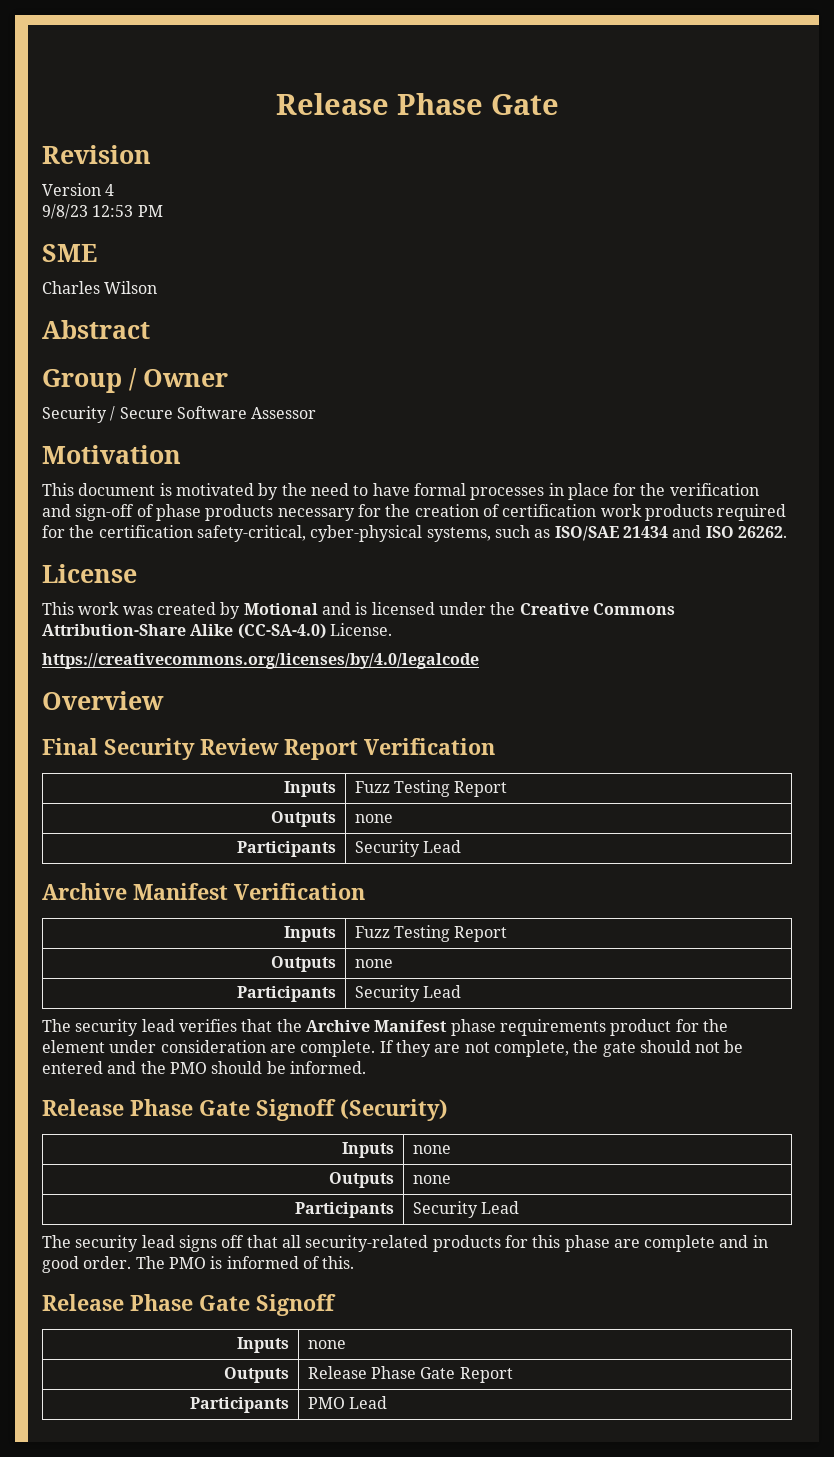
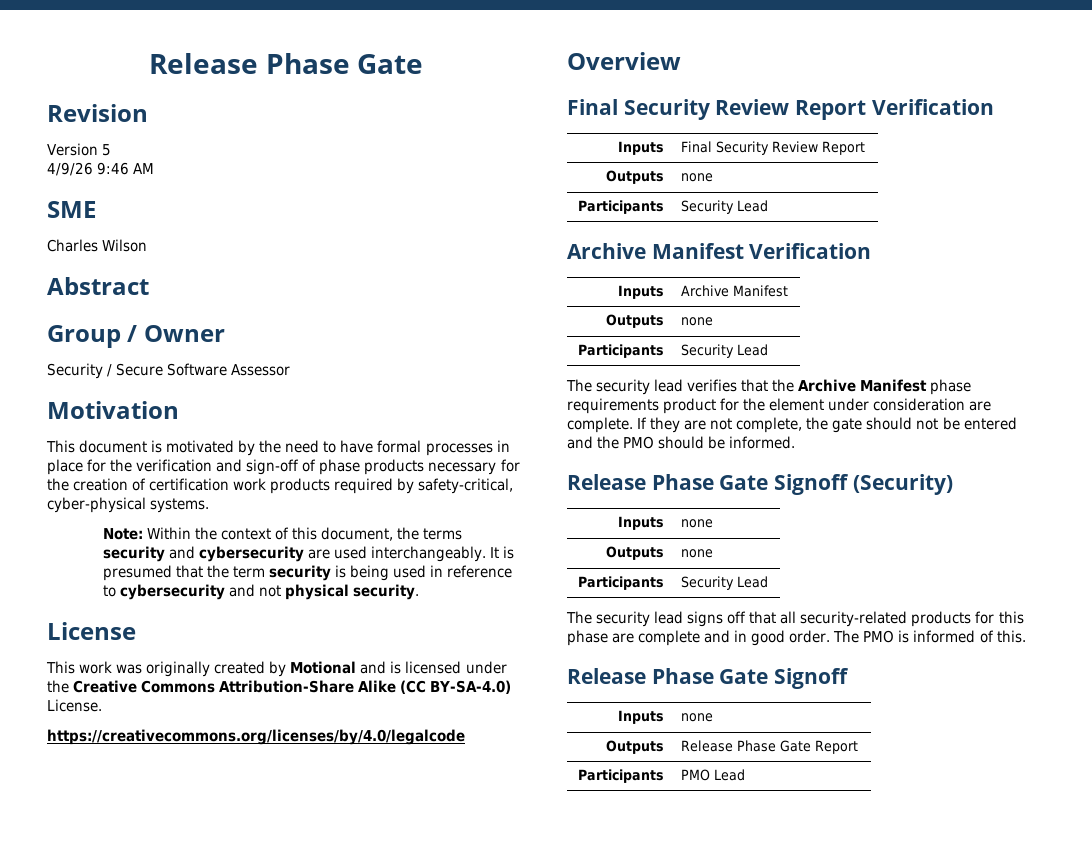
[105,184,115,196] [42,204,163,219] 4 // 9/8/23 12:53 PM -> [102,144,112,156] [47,162,155,176] 5 // 4/9/26 9:46 AM
[42,525,787,542] for the certification safety-critical, cyber-physical systems, such as ISO/SAE 21434 and ISO 26262. -> [397,478,514,494] [47,497,210,513] [102,527,463,541] [102,546,515,562] [102,565,513,581] [102,584,420,600] by safety-critical, cyber-physical systems. // Note: Within the context of this document, the terms security and cybersecurity are used interchangeably. It is presumed that the term security is being used in reference to cybersecurity and not physical security.
(153, 610) none -> [146,661,211,677] originally
[237,623,326,639] (CC-SA-4.0) -> [400,680,512,694] (CC BY-SA-4.0)
[354,780,451,797] Fuzz Testing -> [681,141,819,155] Final Security Review
[354,925,508,942] Fuzz Testing Report -> [681,285,789,297] Archive Manifest

